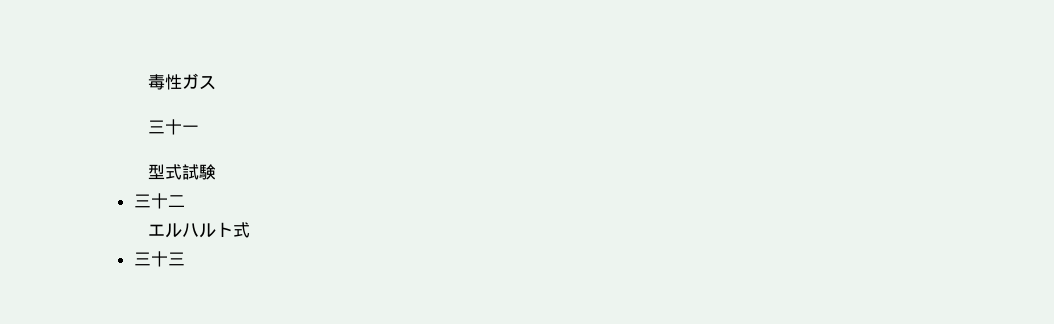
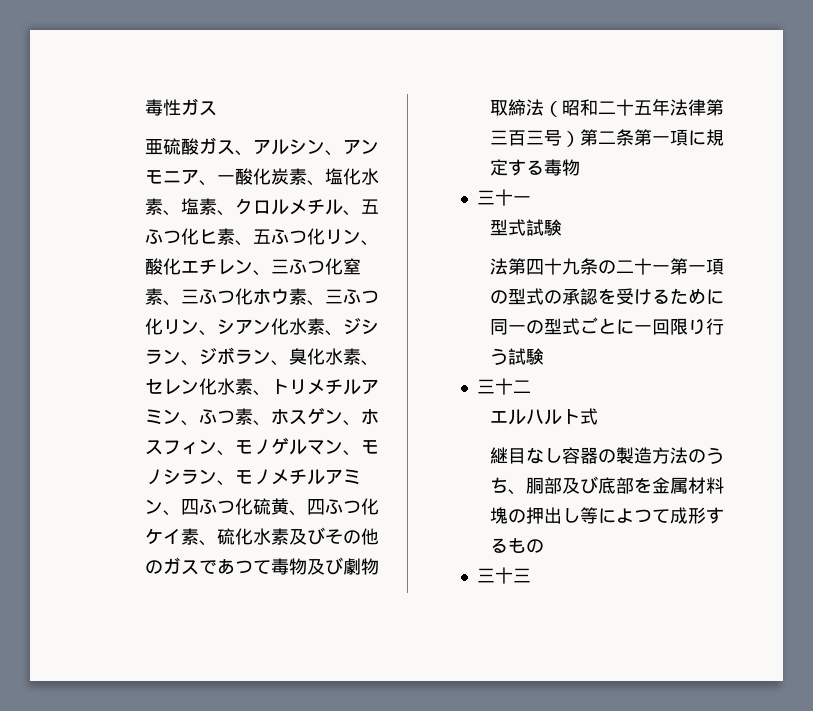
[147,119,199,135] [147,164,182,180] 三十一 // 型式 -> [145,137,380,156] [145,168,380,186] [145,198,380,216] [145,228,380,246] [145,258,362,276] [145,288,380,306] [145,318,380,336] [145,347,380,366] [145,378,380,396] [145,408,380,426] [145,438,380,456] [145,469,362,486] [145,498,380,516] [145,527,380,546] [145,557,380,575] [490,99,725,117] [490,129,725,147] [490,159,581,176] [477,189,532,206] [490,219,563,236] [490,258,725,275] [490,288,725,305] [490,317,725,335] [490,348,509,365] 亜硫酸ガス、アルシン、アンモニア、一酸化炭素、塩化水素、塩素、クロルメチル、五ふつ化ヒ素、五ふつ化リン、酸化エチレン、三ふつ化窒素、三ふつ化ホウ素、三ふつ化リン、シアン化水素、ジシラン、ジボラン、臭化水素、セレン化水素、トリメチルアミン、ふつ素、ホスゲン、ホスフィン、モノゲルマン、モノシラン、モノメチルアミン、四ふつ化硫黄、四ふつ化ケイ素、硫化水素及びその他のガスであつて毒物及び劇物取締法（昭和二十五年法律第三百三号）第二条第一項に規定する毒物 // 三十一 // 型式試験 // 法第四十九条の二十一第一項の型式の承認を受けるために同一の型式ごとに一回限り行う
(250, 230) none -> [490,447,725,464] [490,476,725,495] [490,507,725,524] [490,538,545,553] // 継目なし容器の製造方法のうち、胴部及び底部を金属材料塊の押出し等によつて成形するもの

